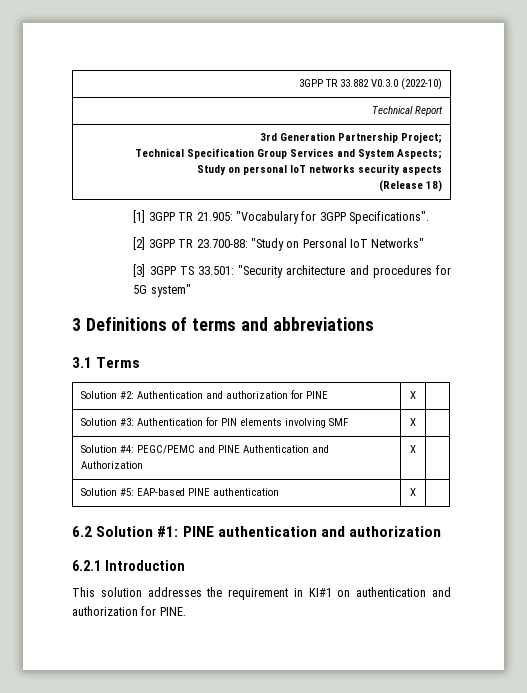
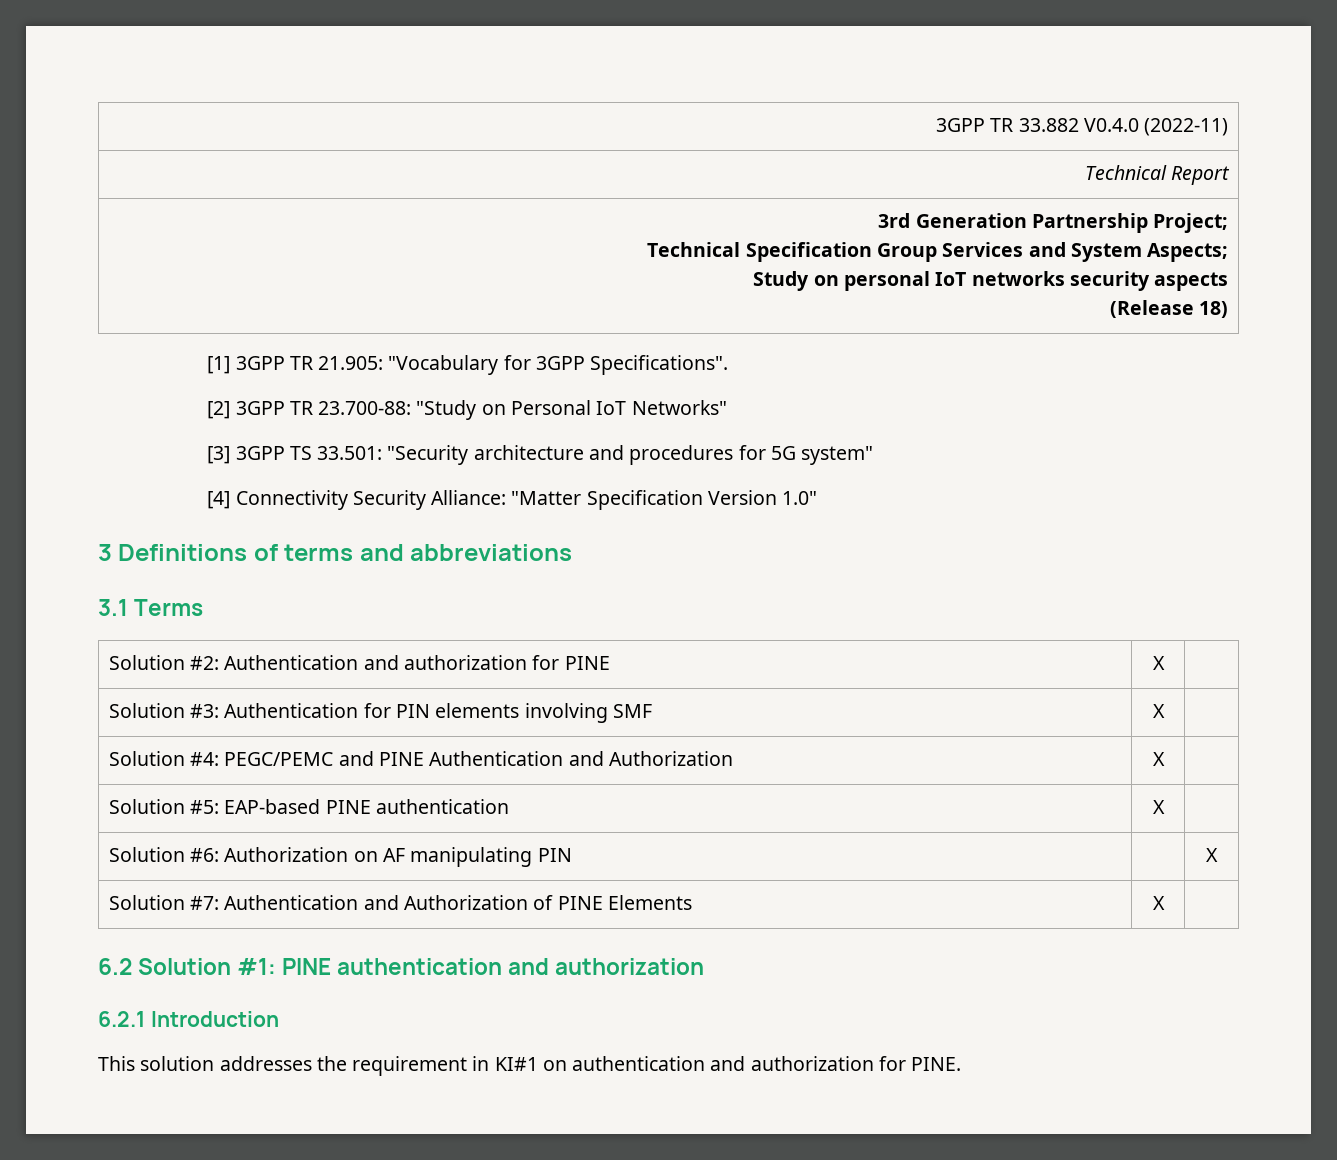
[370,78,442,90] V0.3.0 (2022-10) -> [1083,118,1229,136] V0.4.0 (2022-11)
(191, 290) none -> [207,490,818,510] // [4] Connectivity Security Alliance: "Matter Specification Version 1.0"
(416, 492) none -> [108,847,572,867] [1206,848,1218,862] [108,895,692,910] [1152,896,1165,910] // Solution #6: Authorization on AF manipulating PIN | | X // Solution #7: Authentication and Authorization of PINE Elements | X |

